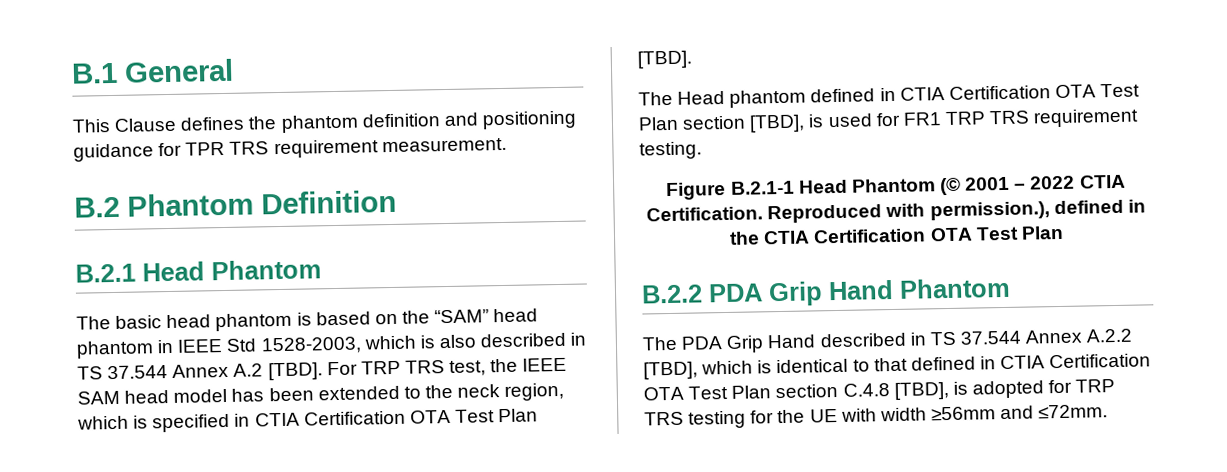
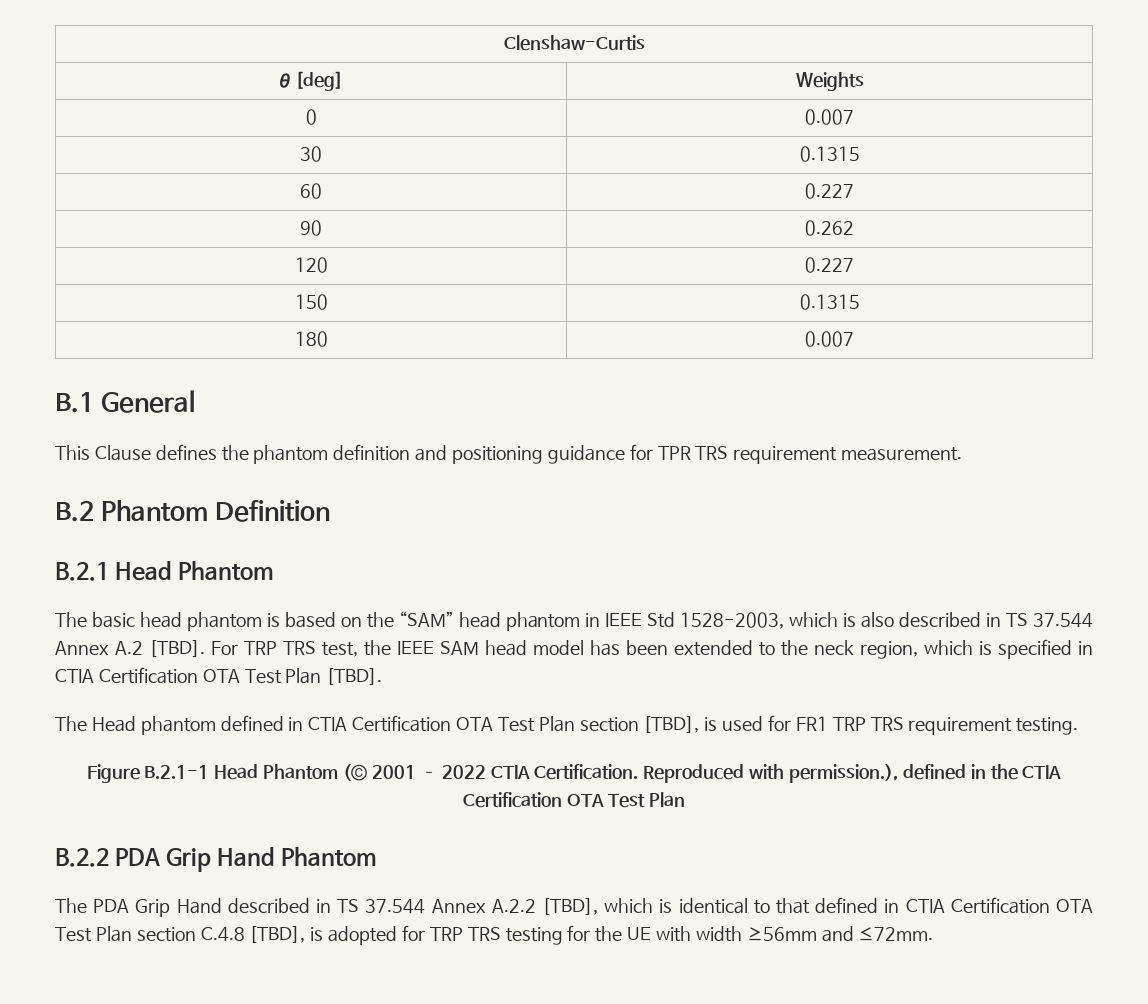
(71, 73) none -> [503,35,645,51] [278,71,344,91] [795,72,864,91] [305,109,317,125] [805,109,854,125] [300,146,322,162] [799,146,860,162] [300,183,322,199] [805,183,854,199] [300,220,322,236] [805,220,854,236] [294,257,328,273] [805,257,854,273] [294,294,328,310] [799,294,860,310] [294,331,328,347] [805,331,854,347] Clenshaw-Curtis // θ [deg] | Weights // 0 | 0.007 // 30 | 0.1315 // 60 | 0.227 // 90 | 0.262 // 120 | 0.227 // 150 | 0.1315 // 180 | 0.007 //

